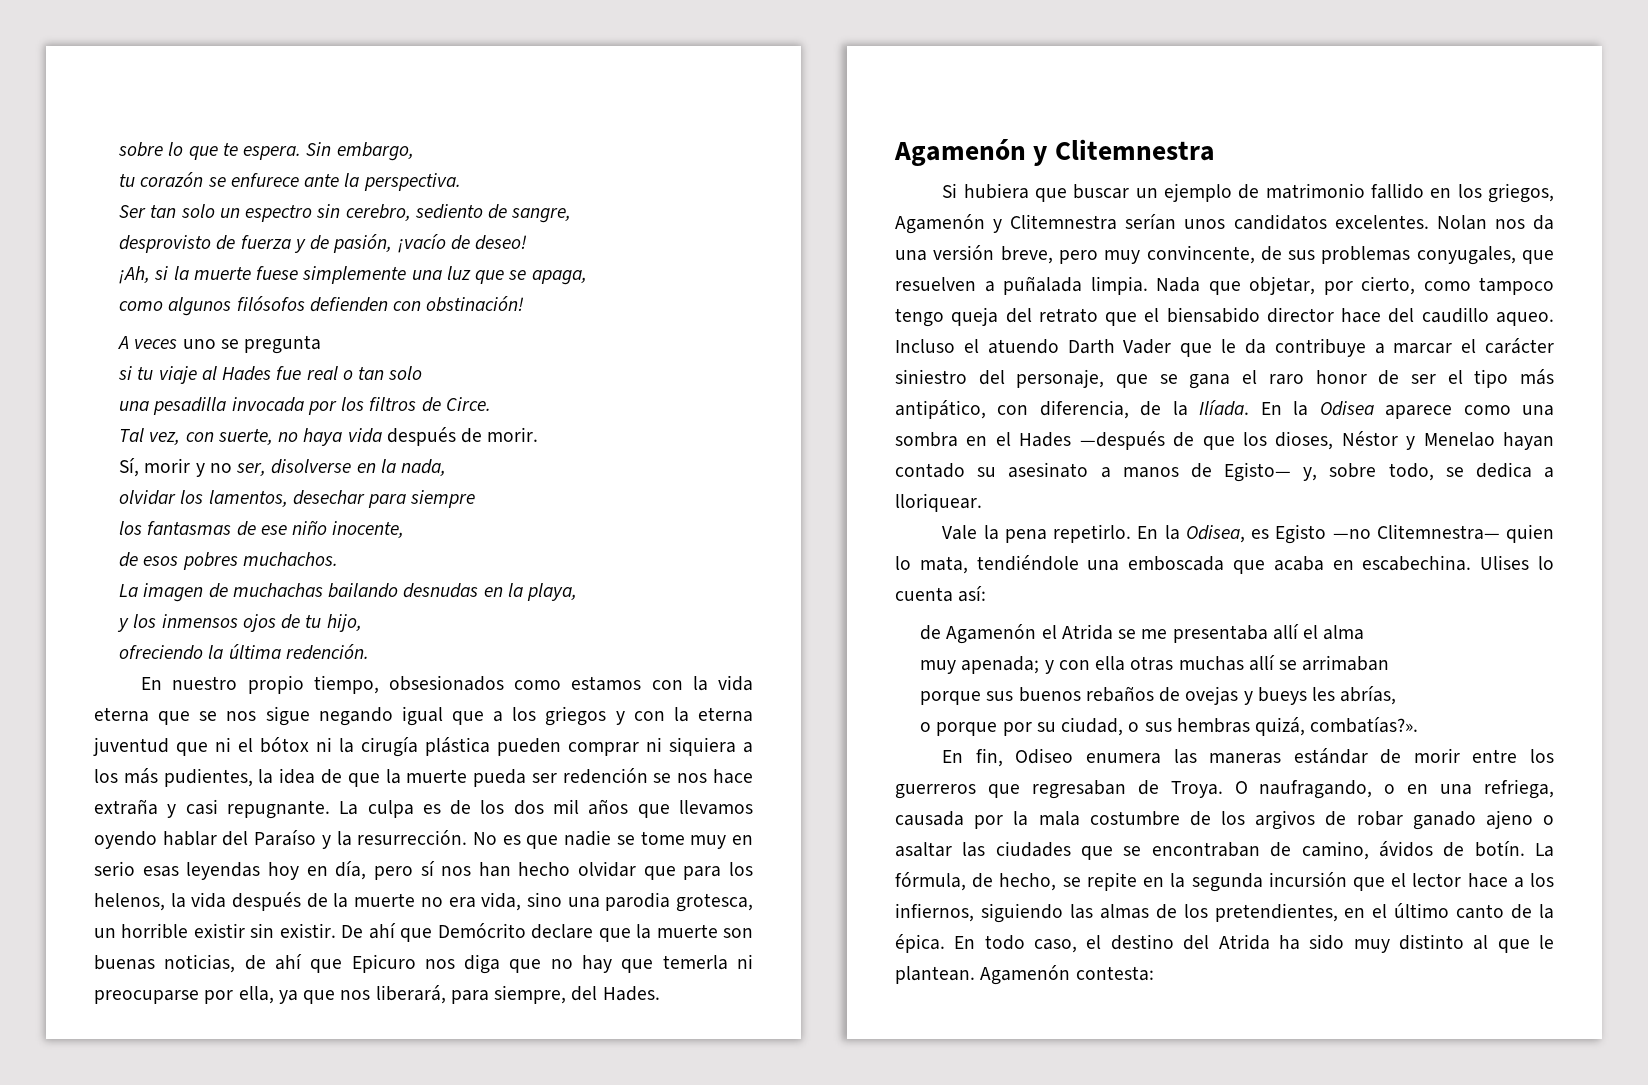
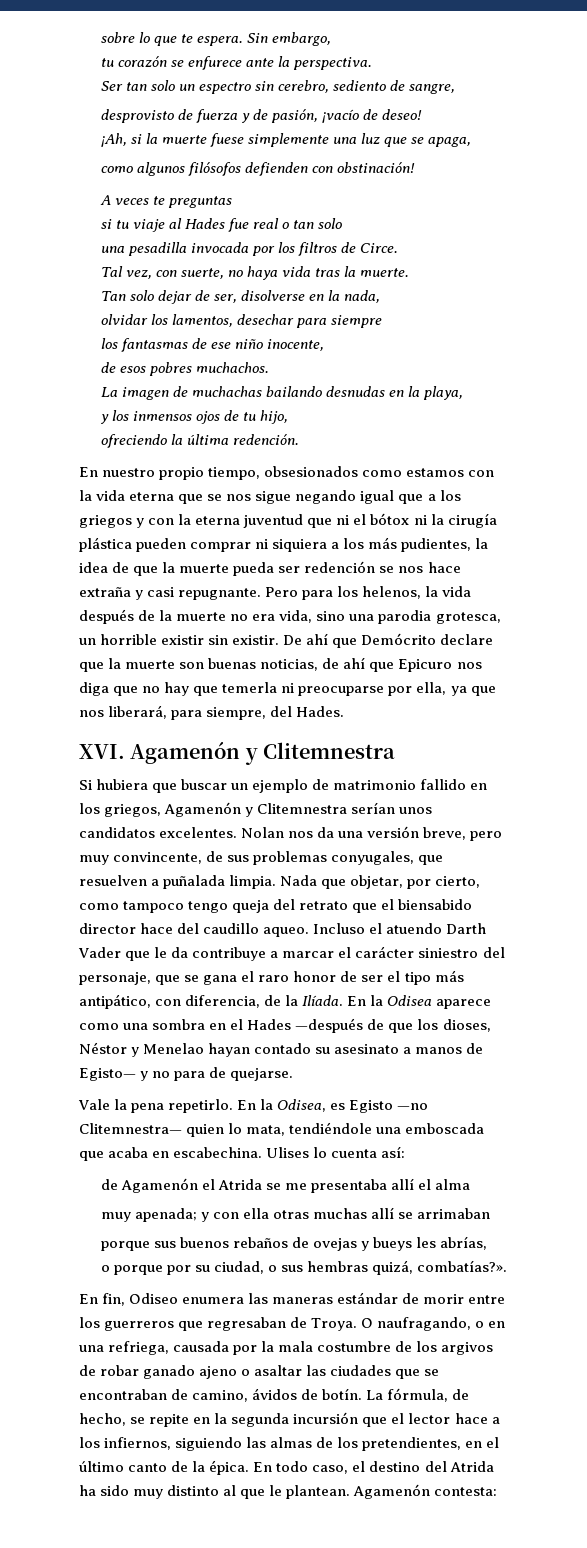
[182,335,322,354] uno se pregunta -> [152,196,232,208] te preguntas
[386,427,539,446] [119,458,232,477] después de morir. // Sí, morir y no -> [314,266,410,277] [100,290,210,304] tras la muerte. // Tan solo dejar de
[339,799,753,818] [94,830,753,849] [94,861,676,880] La culpa es de los dos mil años que llevamos oyendo hablar del Paraíso y la resurrección. No es que nadie se tome muy en serio esas leyendas hoy en día, pero sí nos han hecho olvidar que -> [265,587,299,597] Pero
(660, 993) none -> [79,744,125,759] XVI.
[1303,462,1554,481] [895,493,982,512] y, sobre todo, se dedica a lloriquear. -> [140,1067,294,1081] y no para de quejarse.

